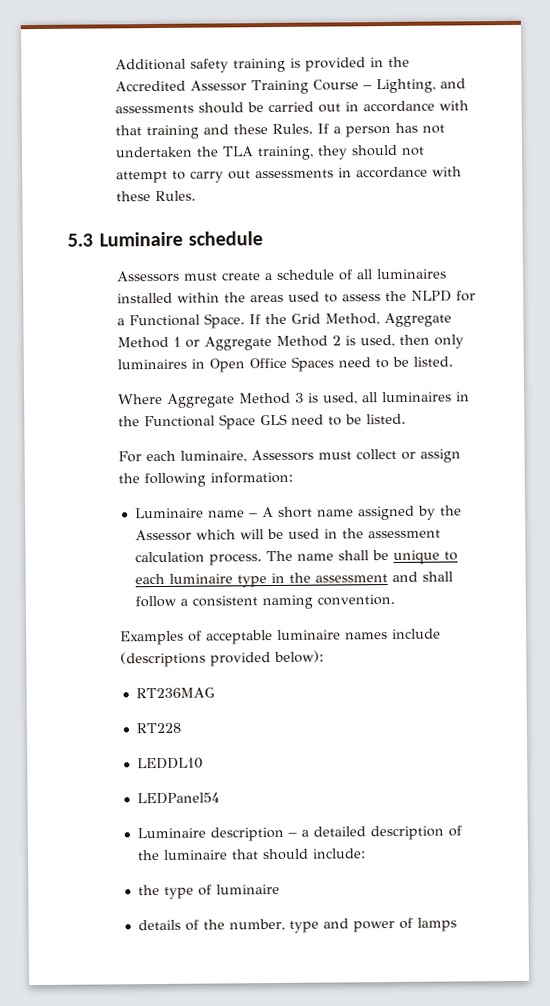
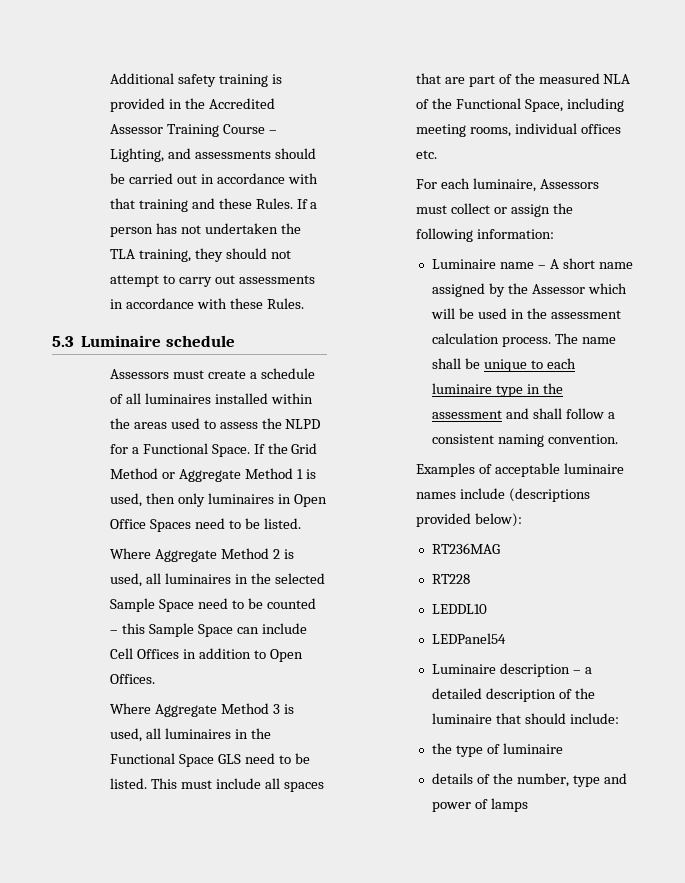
[325,313,381,326] Method, -> [109,468,175,479] Method or
[185,335,342,351] or Aggregate Method 2 -> (303, 474) none
(454, 361) none -> [109,548,294,562] [109,573,325,587] [109,598,316,612] [109,623,307,637] [109,648,303,662] [109,674,155,684] // Where Aggregate Method 2 is used, all luminaires in the selected Sample Space need to be counted – this Sample Space can include Cell Offices in addition to Open Offices.
(407, 419) none -> [150,778,324,792] [415,73,631,87] [415,98,624,112] [415,123,621,137] [415,150,437,159] This must include all spaces that are part of the measured NLA of the Functional Space, including meeting rooms, individual offices etc.

